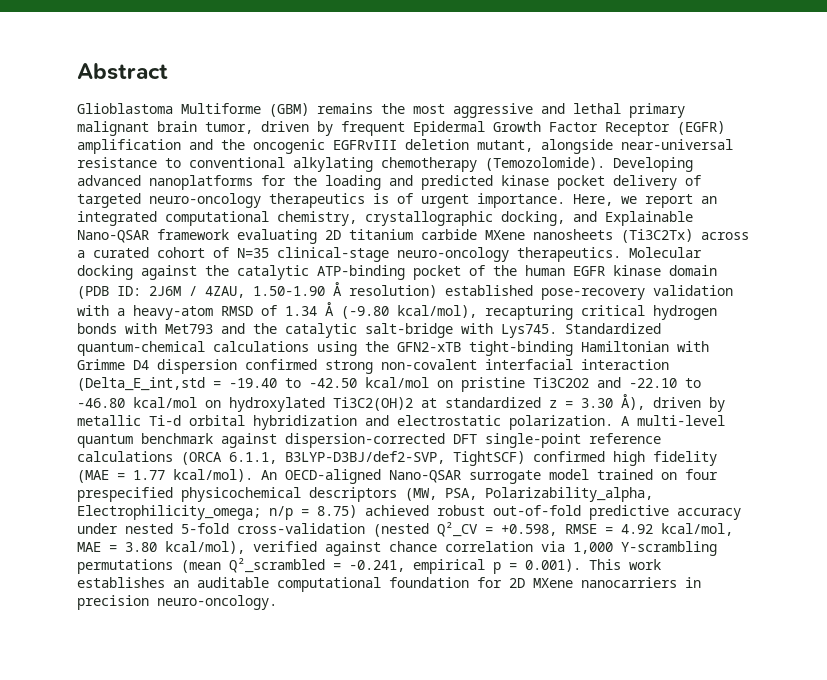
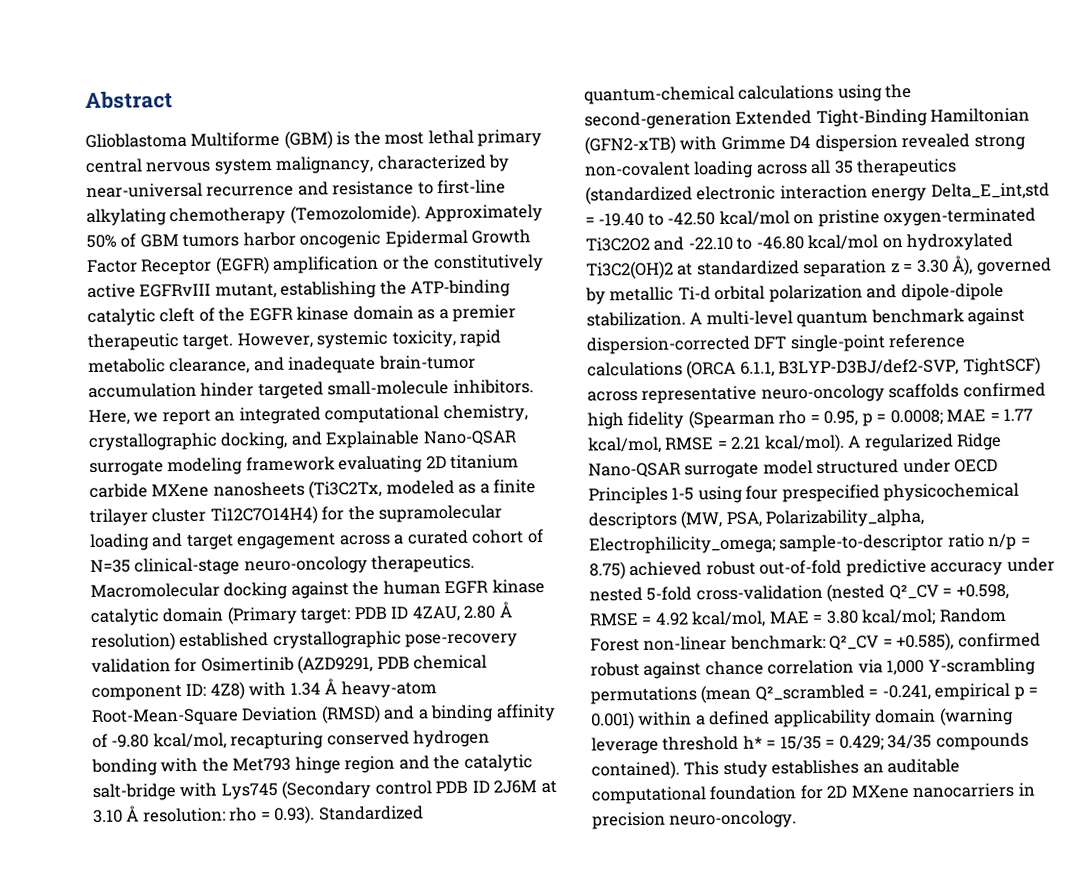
[317,103,373,114] remains -> [336,131,351,146] is
[453,103,685,118] [77,121,405,136] aggressive and lethal primary malignant brain tumor, driven by frequent -> [427,128,543,147] [85,154,511,175] [86,179,507,199] [86,203,544,227] [86,230,382,249] lethal primary central nervous system malignancy, characterized by near-universal recurrence and resistance to first-line alkylating chemotherapy (Temozolomide). Approximately 50% of GBM tumors harbor oncogenic
[189,139,733,154] [77,157,693,172] [77,175,701,190] [77,193,565,208] and the oncogenic EGFRvIII deletion mutant, alongside near-universal resistance to conventional alkylating chemotherapy (Temozolomide). Developing advanced nanoplatforms for the loading and predicted kinase pocket delivery of targeted neuro-oncology therapeutics is of urgent importance. -> [382,253,544,273] [87,279,512,299] [87,304,517,327] [87,329,502,352] [88,354,476,375] [88,379,534,400] or the constitutively active EGFRvIII mutant, establishing the ATP-binding catalytic cleft of the EGFR kinase domain as a premier therapeutic target. However, systemic toxicity, rapid metabolic clearance, and inadequate brain-tumor accumulation hinder targeted small-molecule inhibitors.
(149, 236) none -> [89,457,244,476] surrogate modeling
[621,229,693,243] (Ti3C2Tx) -> [308,479,537,499] [89,504,503,526] [90,532,337,551] (Ti3C2Tx, modeled as a finite trilayer cluster Ti12C7O14H4) for the supramolecular loading and target engagement
[629,247,702,258] Molecular -> [90,582,220,598] Macromolecular
[237,265,717,280] [77,286,325,299] catalytic ATP-binding pocket of the human EGFR kinase domain (PDB ID: 2J6M / 4ZAU, 1.50-1.90 -> [382,578,545,595] [90,605,496,626] human EGFR kinase catalytic domain (Primary target: PDB ID 4ZAU, 2.80
(533, 290) none -> [272,630,402,649] crystallographic
[77,302,717,320] [77,323,213,334] with a heavy-atom RMSD of 1.34 Å (-9.80 kcal/mol), recapturing critical hydrogen bonds with Met793 -> [174,654,488,674] [91,678,437,701] [91,703,556,726] [92,729,491,750] [91,755,396,776] for Osimertinib (AZD9291, PDB chemical component ID: 4Z8) with 1.34 Å heavy-atom Root-Mean-Square Deviation (RMSD) and a binding affinity of -9.80 kcal/mol, recapturing conserved hydrogen bonding with the Met793 hinge region
[501,324,557,338] Lys745. -> [220,779,557,800] [93,805,316,824] Lys745 (Secondary control PDB ID 2J6M at 3.10 Å resolution: rho = 0.93).
[397,341,669,356] GFN2-xTB tight-binding Hamiltonian -> [584,107,1031,130] [584,135,676,155] second-generation Extended Tight-Binding Hamiltonian (GFN2-xTB)
[245,359,317,370] confirmed -> [901,133,971,149] revealed
[485,359,669,370] [77,377,205,391] interfacial interaction (Delta_E_int,std -> [693,158,958,179] [585,182,1050,205] loading across all 35 therapeutics (standardized electronic interaction energy Delta_E_int,std
(525, 384) none -> [883,207,1037,227] oxygen-terminated
(541, 402) none -> [803,259,888,278] separation
[653,397,701,408] driven -> [976,257,1052,276] governed
[253,415,613,430] hybridization and electrostatic polarization. -> [768,282,1004,303] [586,311,686,327] polarization and dipole-dipole stabilization.
[533,451,717,466] [77,469,677,484] confirmed high fidelity (MAE = 1.77 kcal/mol). An OECD-aligned Nano-QSAR surrogate model trained on -> [587,382,1046,404] [587,408,1034,430] [587,432,1003,454] [588,458,999,479] [588,485,743,505] across representative neuro-oncology scaffolds confirmed high fidelity (Spearman rho = 0.95, p = 0.0008; MAE = 1.77 kcal/mol, RMSE = 2.21 kcal/mol). A regularized Ridge Nano-QSAR surrogate model structured under OECD Principles 1-5 using
(261, 512) none -> [779,533,985,553] sample-to-descriptor ratio
[165,541,317,554] kcal/mol), verified -> [861,607,1007,626] [590,632,1041,652] [590,661,640,677] kcal/mol; Random Forest non-linear benchmark: Q²_CV = +0.585), confirmed robust
[525,559,661,572] 0.001). This work -> [591,706,1014,730] [591,732,1029,755] [591,760,768,780] 0.001) within a defined applicability domain (warning leverage threshold h* = 15/35 = 0.429; 34/35 compounds contained). This study

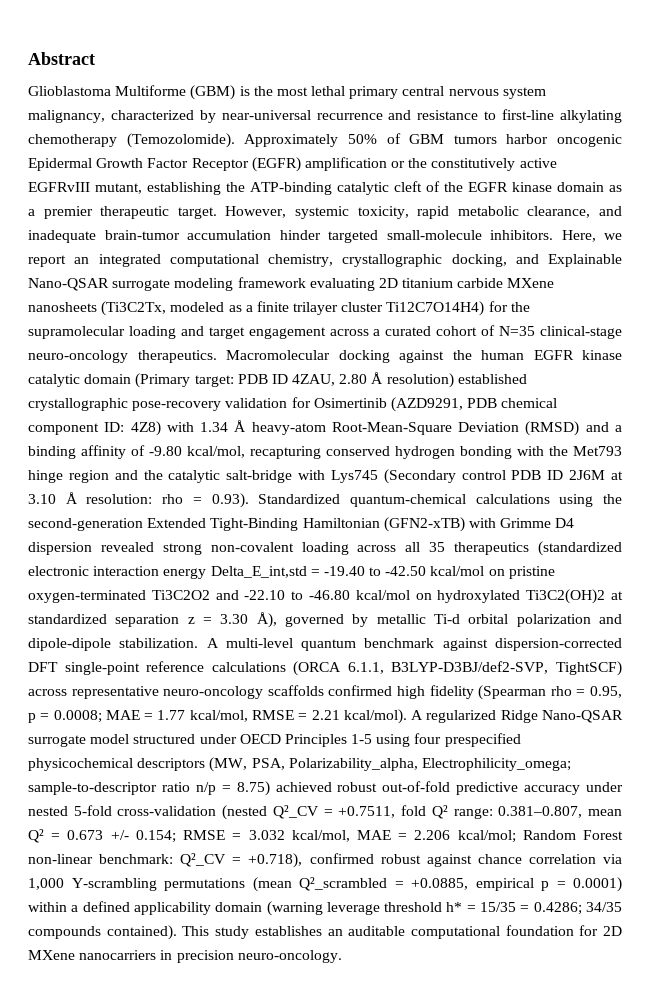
[955,583,1009,600] [589,612,689,627] +0.598, RMSE = 4.92 -> [338,805,623,819] [28,829,285,843] +0.7511, fold Q² range: 0.381–0.807, mean Q² = 0.673 +/- 0.154; RMSE = 3.032
[825,610,859,624] 3.80 -> [414,830,451,840] 2.206
[896,632,955,652] +0.585), -> [248,853,303,868] +0.718),
[881,684,931,701] -0.241, -> [411,878,468,890] +0.0885,
[591,711,635,730] 0.001) -> [573,877,622,892] 0.0001)
[838,735,884,751] 0.429; -> [533,902,582,915] 0.4286;

